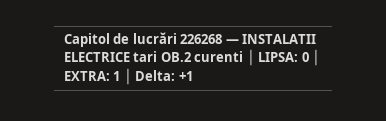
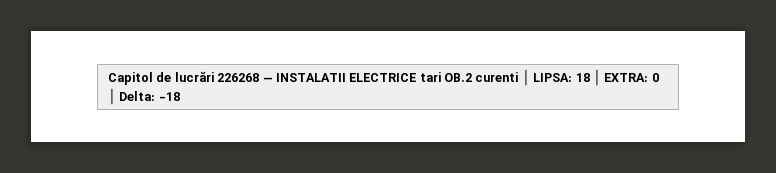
[301,49,321,66] [63,68,193,85] 0 │ EXTRA: 1 │ Delta: +1 -> [575,69,659,86] [108,88,180,105] 18 │ EXTRA: 0 │ Delta: -18

